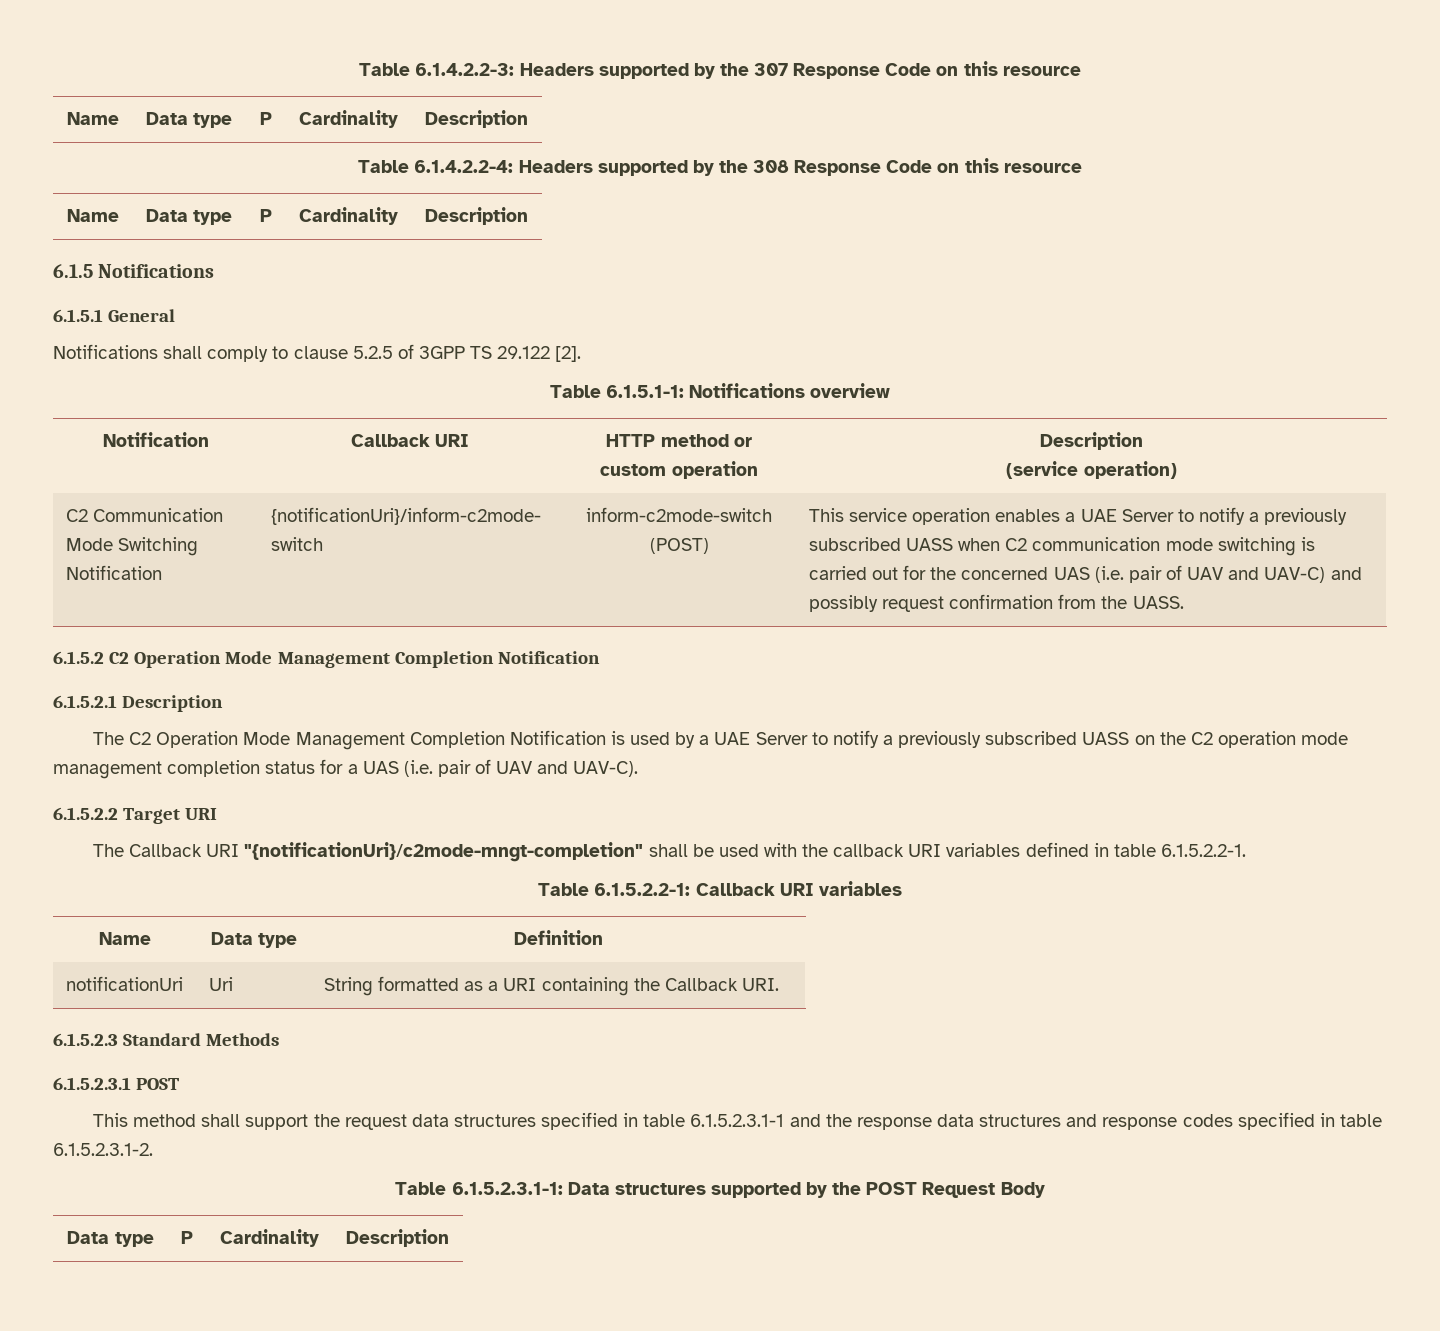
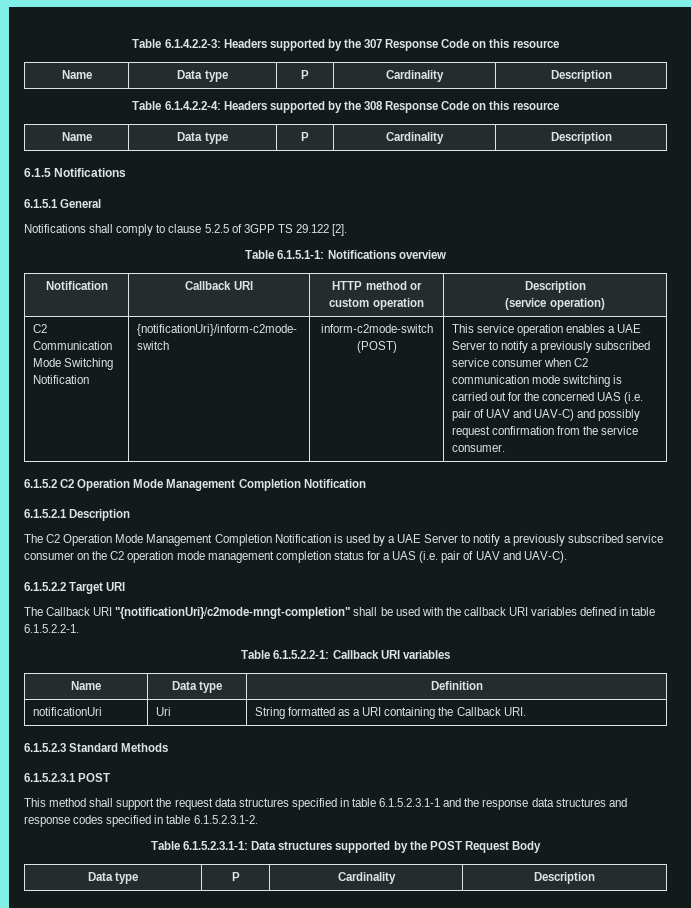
[906,538,954,551] UASS -> [451,358,542,367] service consumer
[1132,596,1184,609] UASS. -> [601,426,639,435] [451,444,505,452] service consumer.
[1082,732,1130,745] UASS -> [625,534,663,543] [24,552,74,560] service consumer

